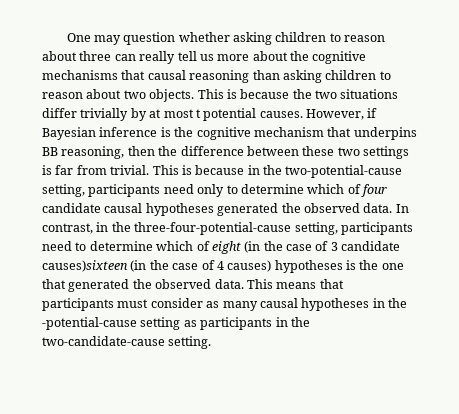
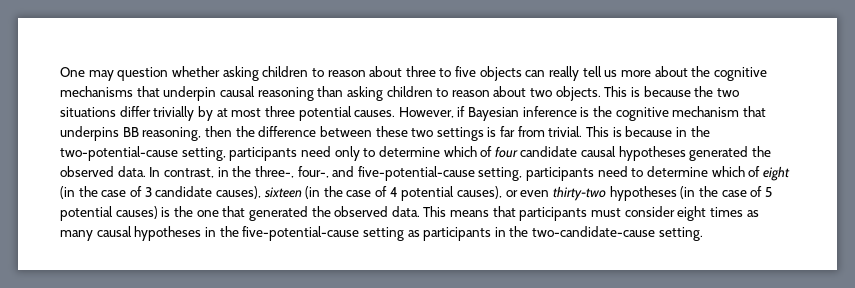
(112, 56) none -> [439,66,522,81] to five objects
(146, 75) none -> [163,86,217,101] underpin
[195,109,201,118] t -> [264,106,295,117] three
[134,222,292,235] three-four-potential-cause -> [254,166,475,181] three-, four-, and five-potential-cause
[42,260,128,272] causes)sixteen -> [215,186,302,199] causes), sixteen
[227,260,343,273] causes) hypotheses -> [401,186,772,201] [60,206,158,221] potential causes), or even thirty-two hypotheses (in the case of 5 potential causes)
(203, 303) none -> [677,206,743,221] eight times
[42,317,137,330] -potential-cause -> [242,226,360,241] five-potential-cause

